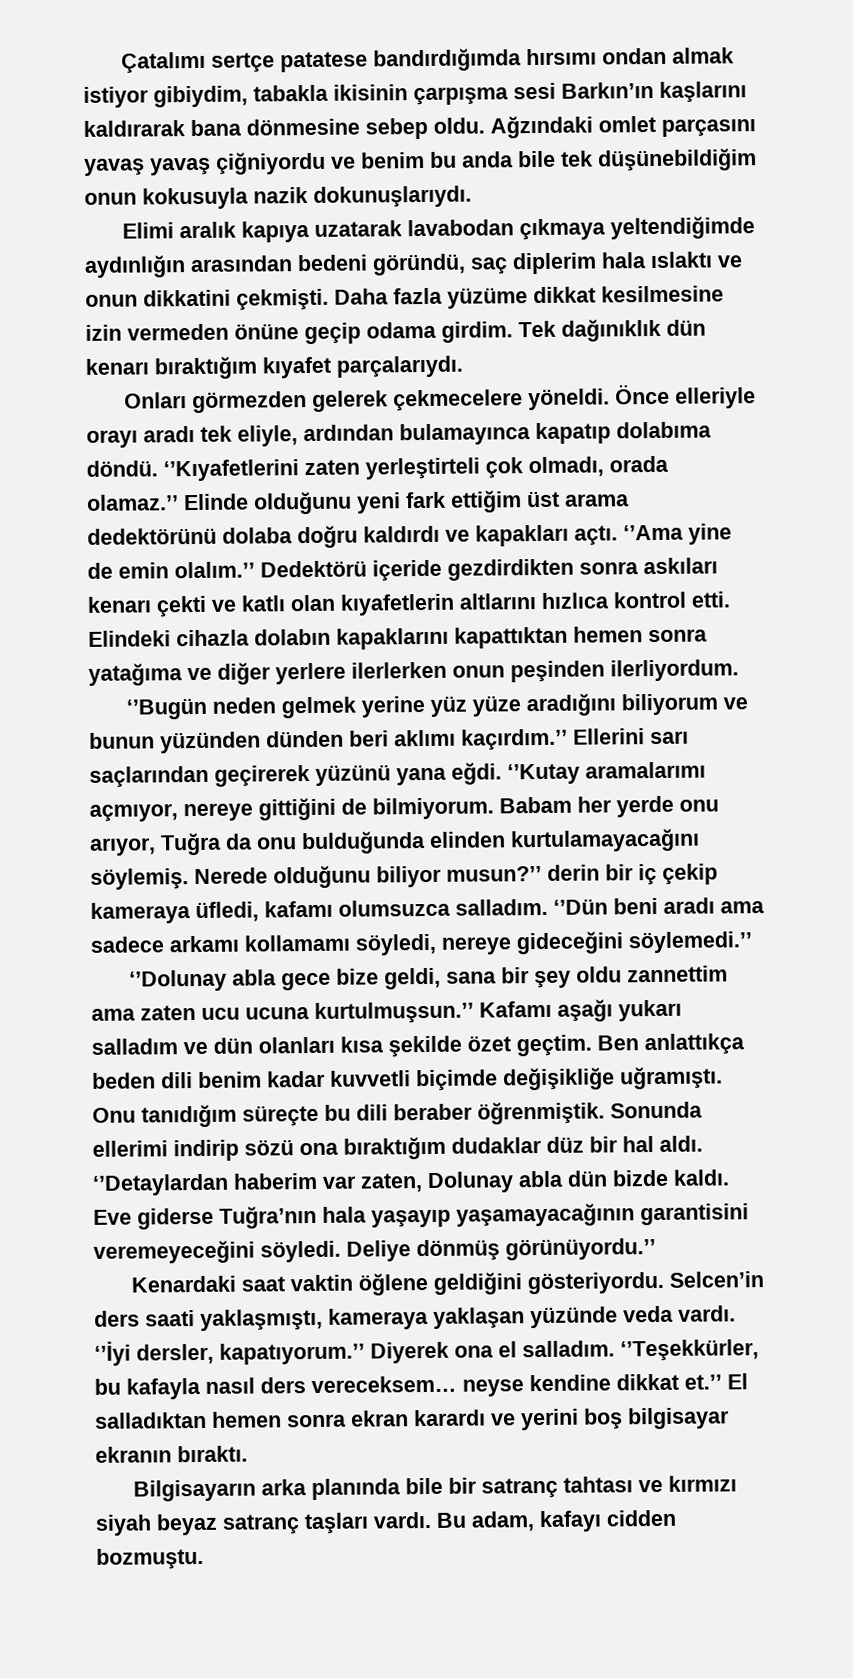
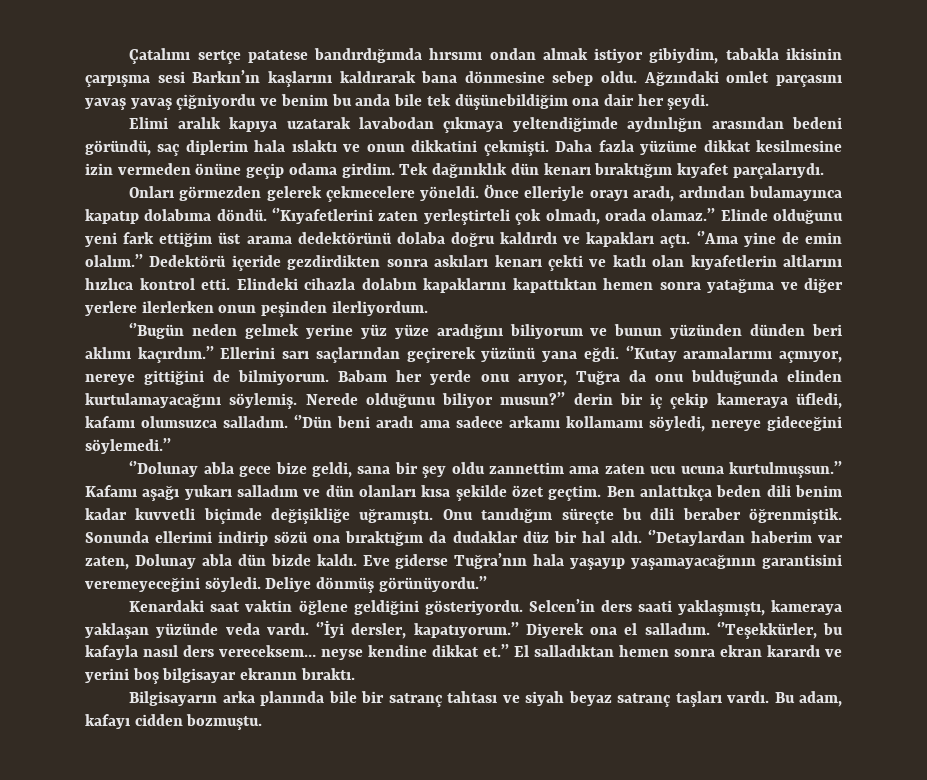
[84,185,472,210] onun kokusuyla nazik dokunuşlarıydı. -> [572,94,710,110] ona dair her şeydi.
[143,425,298,447] aradı tek eliyle, -> [632,186,674,202] aradı,
(446, 1148) none -> [429,531,447,543] da
[667,1475,737,1492] kırmızı -> (520, 699) none

